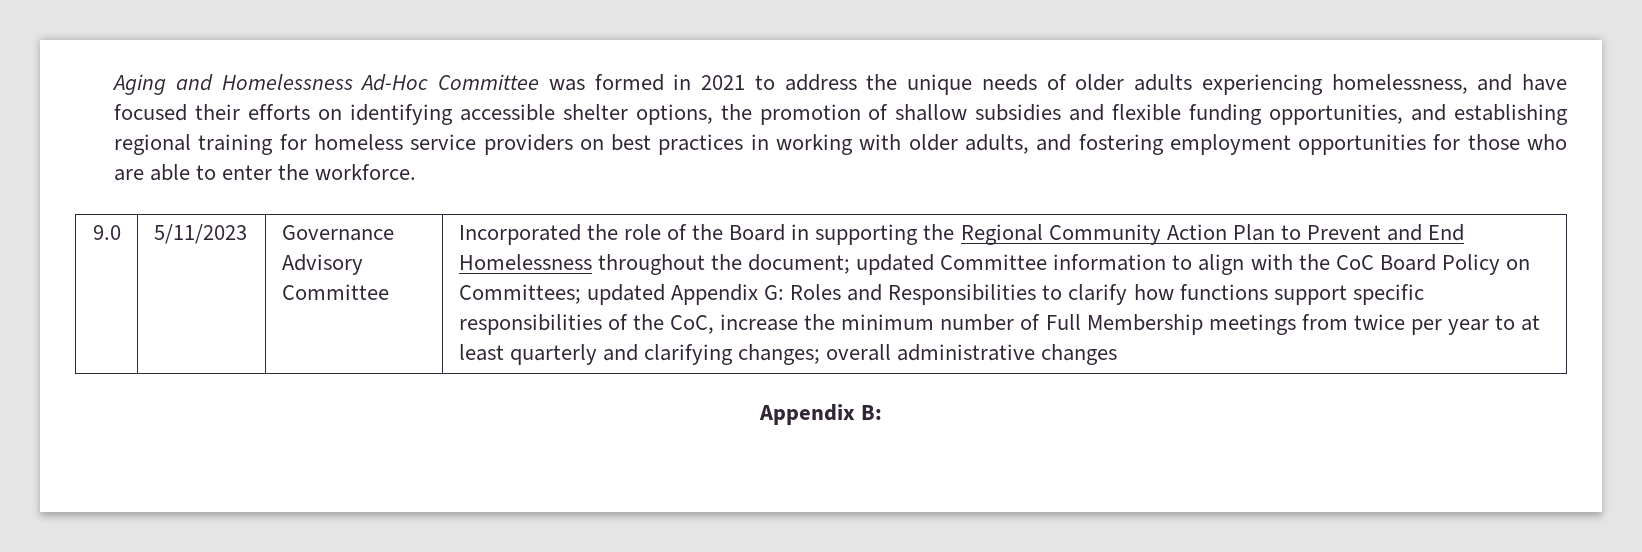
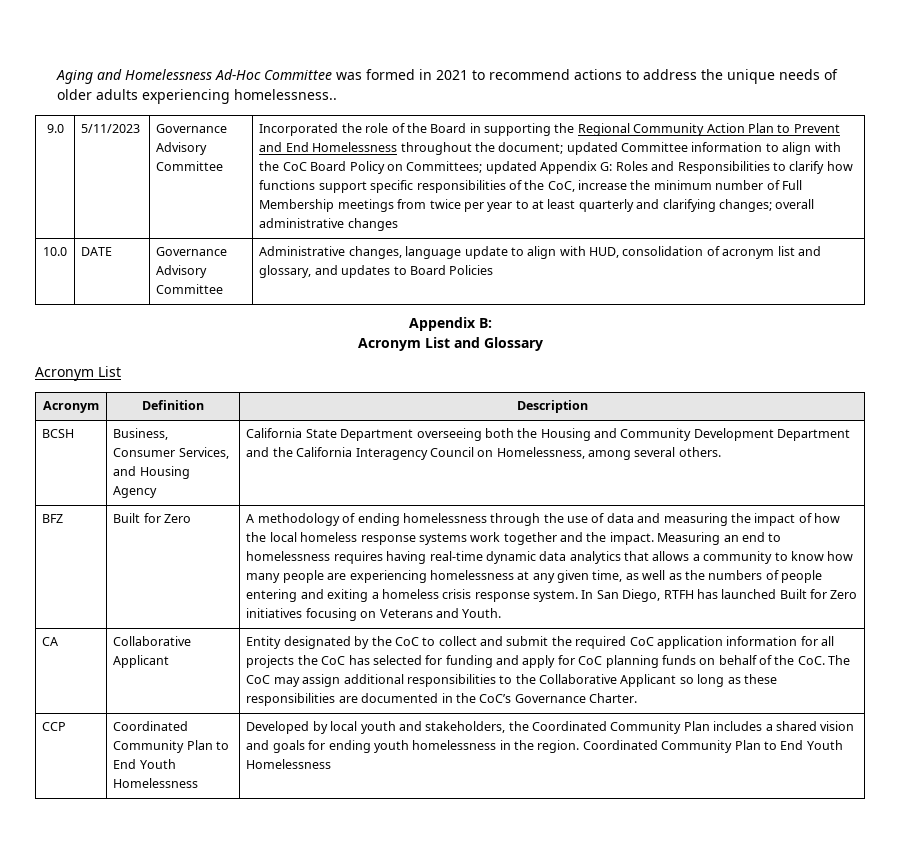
(775, 82) none -> [489,69,640,80] recommend actions to
[1331,74,1567,94] [114,104,1569,125] [114,134,1567,155] [114,164,417,181] homelessness, and have focused their efforts on identifying accessible shelter options, the promotion of shallow subsidies and flexible funding opportunities, and establishing regional training for homeless service providers on best practices in working with older adults, and fostering employment opportunities for those who are able to enter the workforce. -> [234,89,338,100] homelessness..
[758,404,883,425] // Appendix B: -> [43,247,67,256] [81,247,113,256] [156,247,228,256] [156,265,208,278] [156,284,224,294] [259,246,821,259] [259,265,494,278] [408,317,492,331] [357,337,543,351] [35,366,121,381] [43,401,99,413] [142,400,204,410] [516,400,588,413] [42,429,75,438] [113,428,169,440] [113,447,229,459] [113,466,190,479] [113,486,158,498] [246,428,851,441] [246,447,721,460] [42,514,64,523] [113,513,192,523] [246,513,841,526] [246,532,782,545] [246,551,854,564] [246,570,823,583] [246,589,858,602] [246,608,502,621] [42,637,59,646] [113,636,192,646] [113,655,170,668] [246,636,835,649] [246,655,851,668] [246,674,777,687] [246,693,638,706] [42,722,67,731] [113,721,189,731] [113,740,230,753] [113,759,176,769] [113,778,199,788] [246,721,855,734] [246,740,843,753] [246,759,332,769] // 10.0 | DATE | Governance Advisory Committee | Administrative changes, language update to align with HUD, consolidation of acronym list and glossary, and updates to Board Policies // Appendix B: // Acronym List and Glossary // Acronym List // Acronym | Definition | Description // BCSH | Business, Consumer Services, and Housing Agency | California State Department overseeing both the Housing and Community Development Department and the California Interagency Council on Homelessness, among several others. // BFZ | Built for Zero | A methodology of ending homelessness through the use of data and measuring the impact of how the local homeless response systems work together and the impact. Measuring an end to homelessness requires having real-time dynamic data analytics that allows a community to know how many people are experiencing homelessness at any given time, as well as the numbers of people entering and exiting a homeless crisis response system. In San Diego, RTFH has launched Built for Zero initiatives focusing on Veterans and Youth. // CA | Collaborative Applicant | Entity designated by the CoC to collect and submit the required CoC application information for all projects the CoC has selected for funding and apply for CoC planning funds on behalf of the CoC. The CoC may assign additional responsibilities to the Collaborative Applicant so long as these responsibilities are documented in the CoC’s Governance Charter. // CCP | Coordinated Community Plan to End Youth Homelessness | Developed by local youth and stakeholders, the Coordinated Community Plan includes a shared vision and goals for ending youth homelessness in the region. Coordinated Community Plan to End Youth Homelessness

